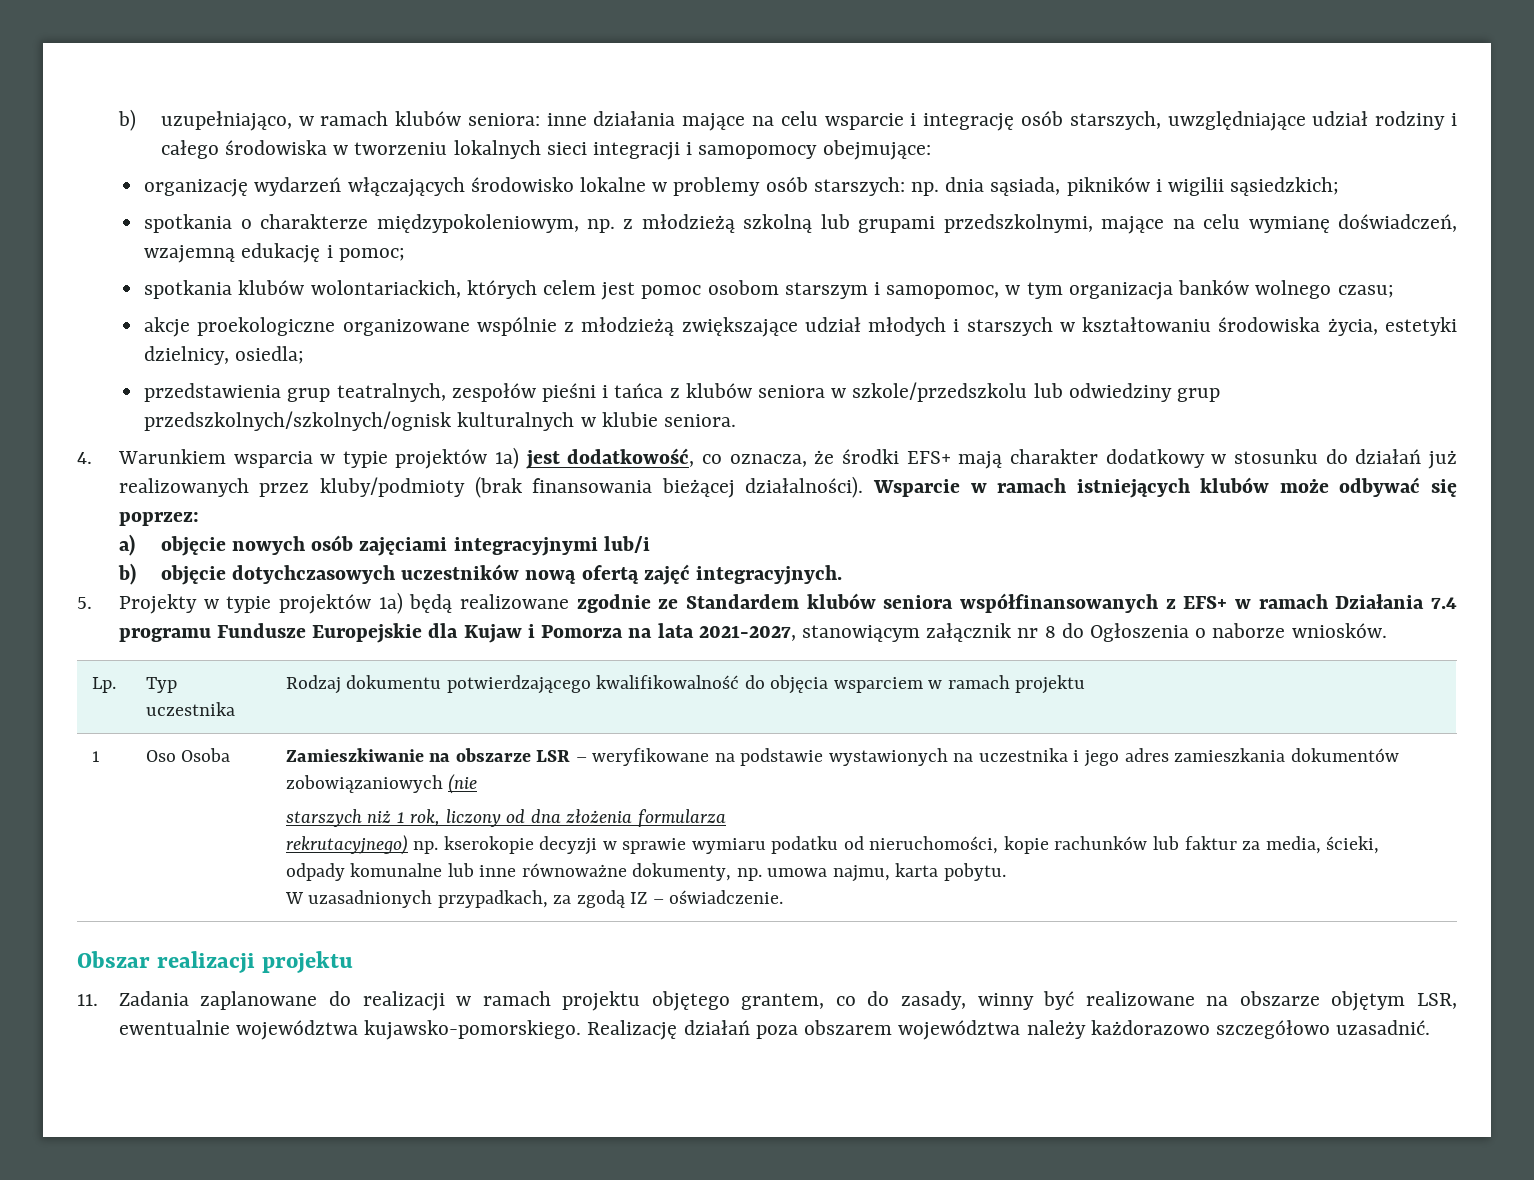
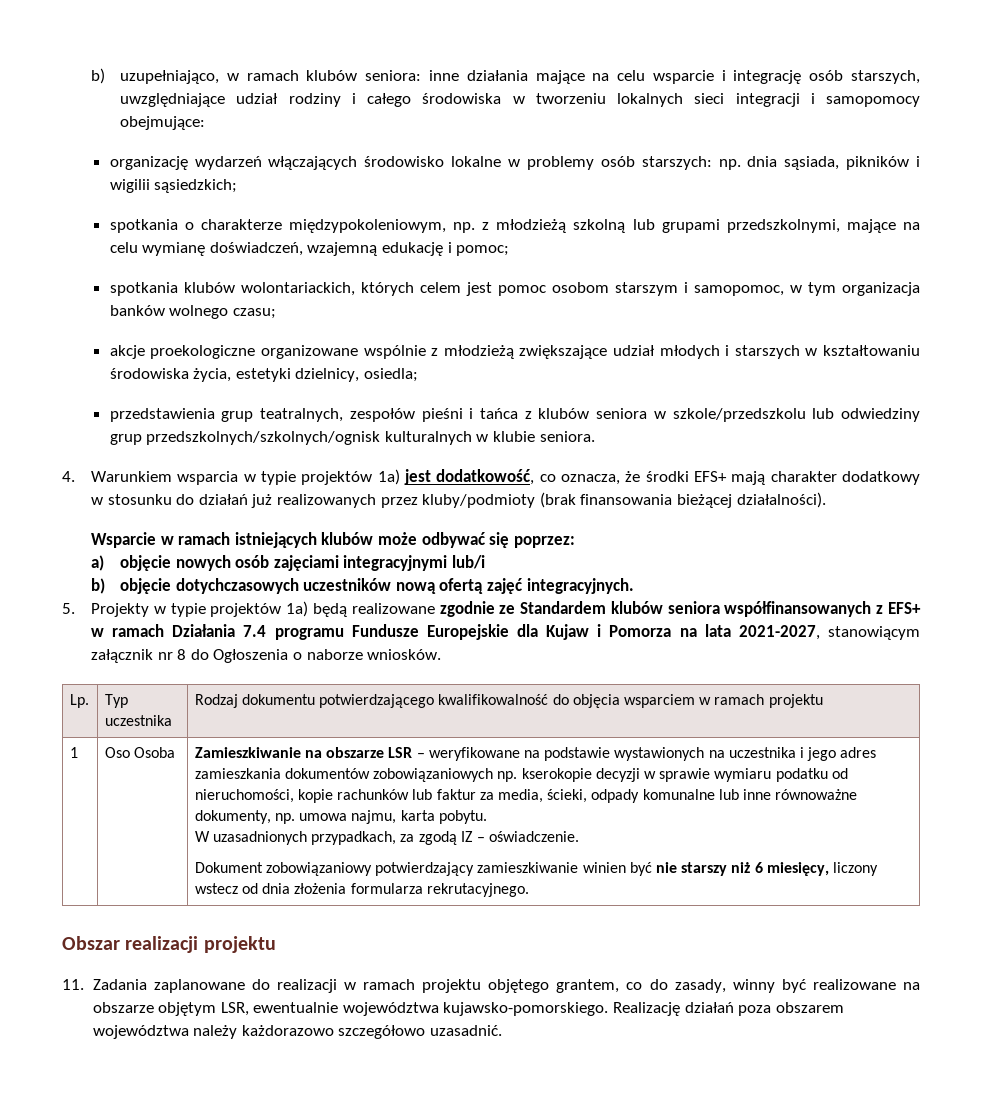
(864, 487) none -> (826, 500) //
[448,774,478,794] [285,809,726,827] [285,835,408,855] (nie // starszych niż 1 rok, liczony od dna złożenia formularza // rekrutacyjnego) -> (494, 775) none
(784, 897) none -> [194,862,878,876] [194,883,529,897] // Dokument zobowiązaniowy potwierdzający zamieszkiwanie winien być nie starszy niż 6 miesięcy, liczony wstecz od dnia złożenia formularza rekrutacyjnego.

